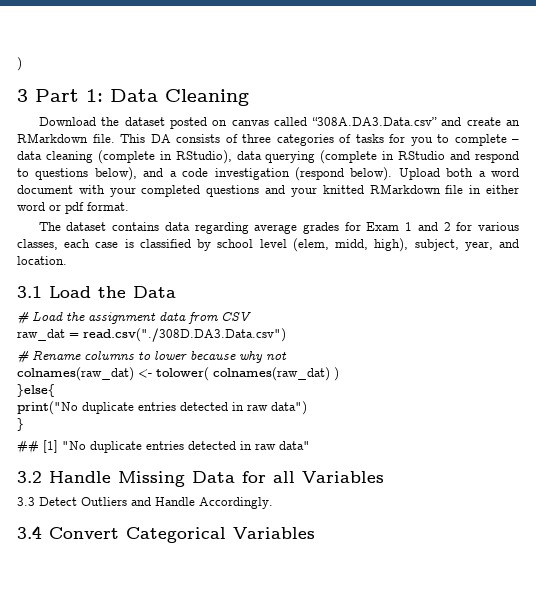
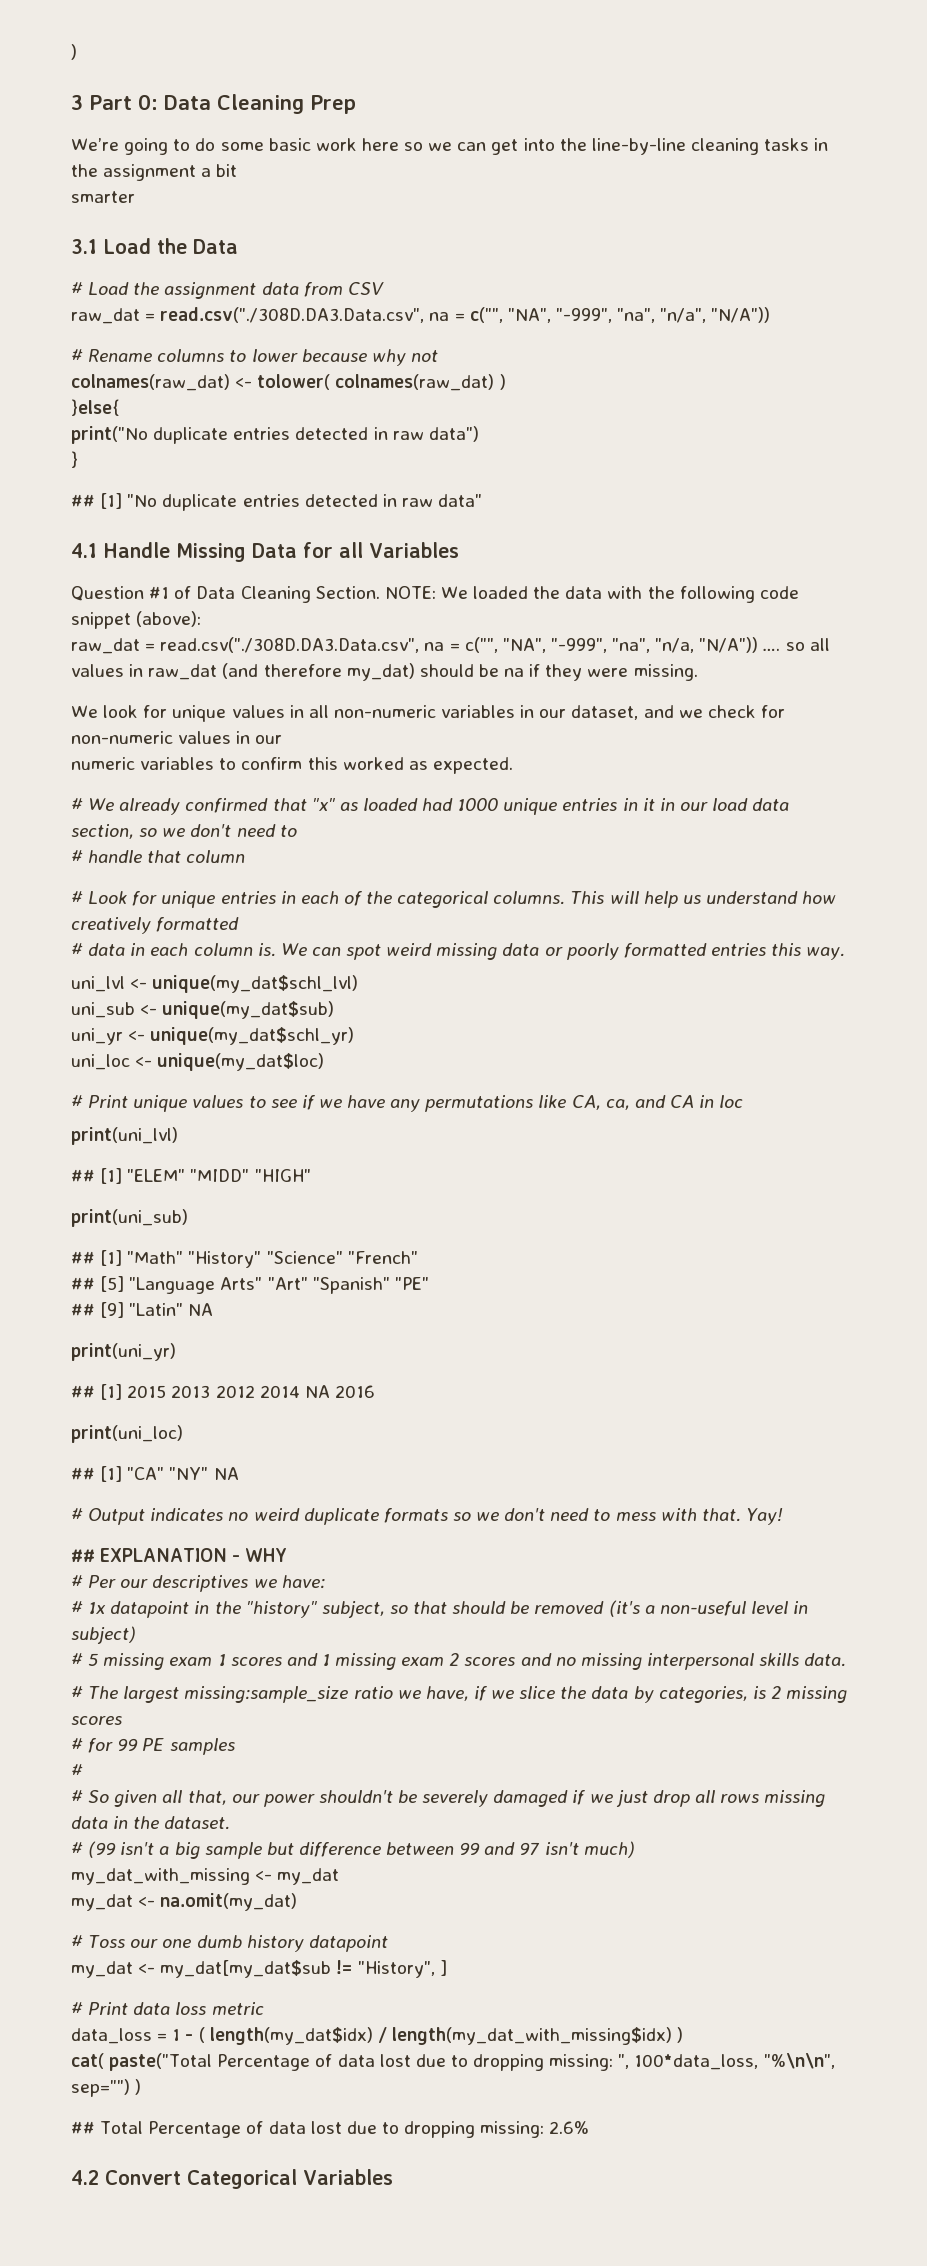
[86,89,249,106] [38,117,520,129] [17,133,519,146] [17,150,520,164] [17,167,520,181] [17,184,519,197] [17,202,129,214] [38,222,519,234] [17,238,519,252] [17,256,67,265] 1: Data Cleaning // Download the dataset posted on canvas called “308A.DA3.Data.csv” and create an RMarkdown file. This DA consists of three categories of tasks for you to complete – data cleaning (complete in RStudio), data querying (complete in RStudio and respond to questions below), and a code investigation (respond below). Upload both a word document with your completed questions and your knitted RMarkdown file in either word or pdf format. // The dataset contains data regarding average grades for Exam 1 and 2 for various classes, each case is classified by school level (elem, midd, high), subject, year, and location. -> [138,94,356,114] [71,138,829,155] [71,164,238,181] [71,191,135,203] 0: Data Cleaning Prep // We’re going to do some basic work here so we can get into the line-by-line cleaning tasks in the assignment a bit // smarter
[83,328,286,342] read.csv("./308D.DA3.Data.csv") -> [160,307,771,323] read.csv("./308D.DA3.Data.csv", na = c("", "NA", "-999", "na", "n/a", "N/A"))
[17,471,42,483] 3.2 -> [71,543,97,558] 4.1
[17,497,273,509] [17,526,42,539] 3.3 Detect Outliers and Handle Accordingly. // 3.4 -> [71,586,799,603] [71,611,202,629] [71,637,830,654] [71,663,698,681] [71,705,785,722] [71,731,283,744] [71,757,513,774] [71,798,790,815] [71,824,297,839] [71,850,246,863] [71,891,837,908] [71,917,240,934] [71,943,846,960] [71,975,359,993] [71,1001,335,1019] [71,1027,355,1045] [71,1053,325,1071] [71,1095,744,1112] [71,1127,178,1145] [71,1168,311,1184] [71,1209,188,1227] [71,1250,418,1268] [71,1276,429,1294] [71,1302,214,1318] [71,1343,176,1361] [71,1384,375,1400] [71,1425,183,1443] [71,1466,239,1482] [71,1508,783,1525] [71,1548,288,1562] [71,1575,325,1592] [71,1600,809,1618] [71,1626,136,1644] [71,1653,847,1670] [71,1686,848,1703] [71,1716,122,1725] [71,1738,235,1755] [71,1764,83,1777] [71,1790,826,1807] [71,1816,231,1830] [71,1841,635,1859] [71,1868,340,1885] [71,1893,298,1911] [71,1935,388,1952] [71,1960,447,1978] [71,2002,264,2015] [71,2027,684,2045] [71,2053,835,2071] [71,2079,142,2097] [71,2121,590,2138] [71,2170,99,2185] Question #1 of Data Cleaning Section. NOTE: We loaded the data with the following code snippet (above): // raw_dat = read.csv("./308D.DA3.Data.csv", na = c("", "NA", "-999", "na", "n/a, "N/A")) …. so all values in raw_dat (and therefore my_dat) should be na if they were missing. // We look for unique values in all non-numeric variables in our dataset, and we check for non-numeric values in our // numeric variables to confirm this worked as expected. // # We already confirmed that "x" as loaded had 1000 unique entries in it in our load data section, so we don't need to // # handle that column // # Look for unique entries in each of the categorical columns. This will help us understand how creatively formatted // # data in each column is. We can spot weird missing data or poorly formatted entries this way. // uni_lvl <- unique(my_dat$schl_lvl) // uni_sub <- unique(my_dat$sub) // uni_yr <- unique(my_dat$schl_yr) // uni_loc <- unique(my_dat$loc) // # Print unique values to see if we have any permutations like CA, ca, and CA in loc // print(uni_lvl) // ## [1] "ELEM" "MIDD" "HIGH" // print(uni_sub) // ## [1] "Math" "History" "Science" "French" // ## [5] "Language Arts" "Art" "Spanish" "PE" // ## [9] "Latin" NA // print(uni_yr) // ## [1] 2015 2013 2012 2014 NA 2016 // print(uni_loc) // ## [1] "CA" "NY" NA // # Output indicates no weird duplicate formats so we don't need to mess with that. Yay! // ## EXPLANATION - WHY // # Per our descriptives we have: // # 1x datapoint in the "history" subject, so that should be removed (it's a non-useful level in subject) // # 5 missing exam 1 scores and 1 missing exam 2 scores and no missing interpersonal skills data. // # The largest missing:sample_size ratio we have, if we slice the data by categories, is 2 missing scores // # for 99 PE samples // # // # So given all that, our power shouldn't be severely damaged if we just drop all rows missing data in the dataset. // # (99 isn't a big sample but difference between 99 and 97 isn't much) // my_dat_with_missing <- my_dat // my_dat <- na.omit(my_dat) // # Toss our one dumb history datapoint // my_dat <- my_dat[my_dat$sub != "History", ] // # Print data loss metric // data_loss = 1 - ( length(my_dat$idx) / length(my_dat_with_missing$idx) ) // cat( paste("Total Percentage of data lost due to dropping missing: ", 100*data_loss, "%\n\n", sep="") ) // ## Total Percentage of data lost due to dropping missing: 2.6% // 4.2

